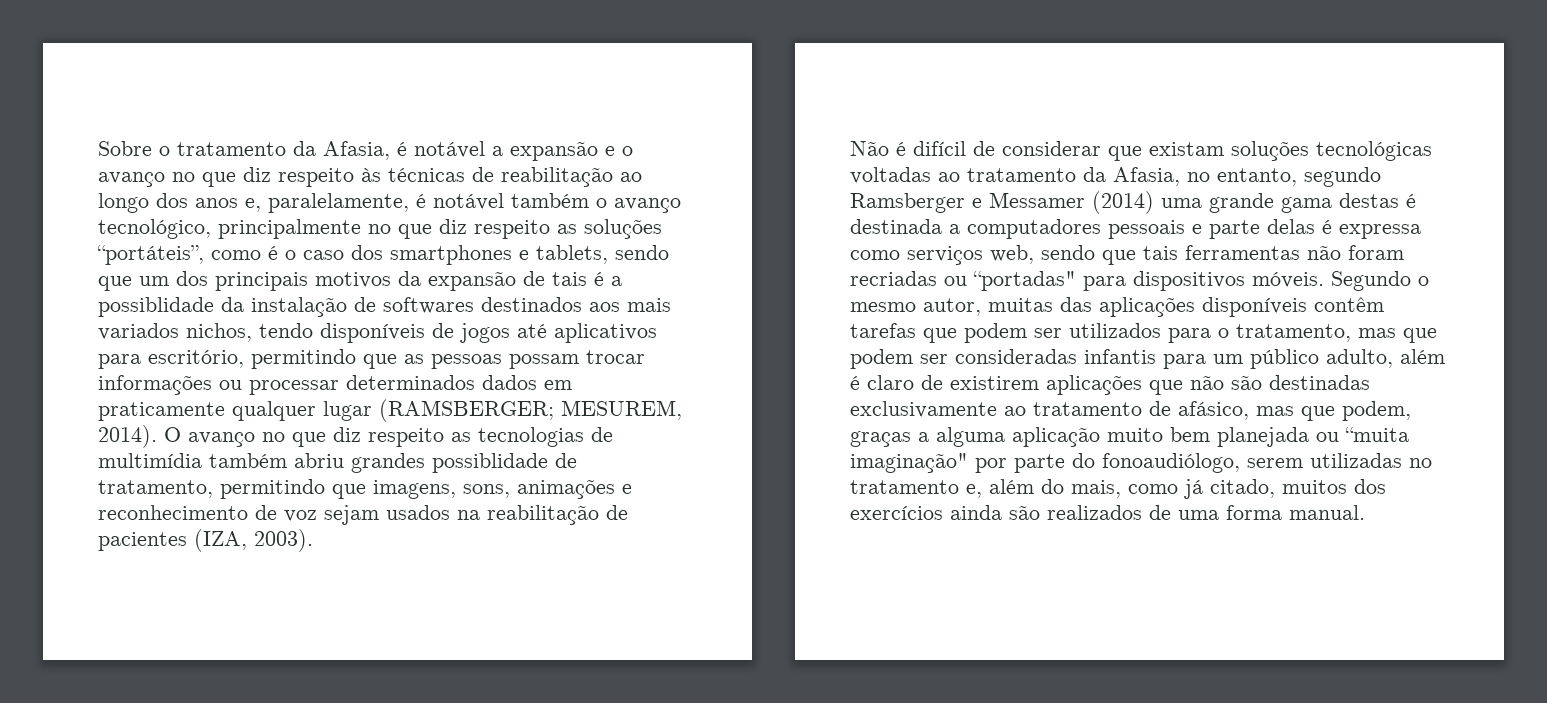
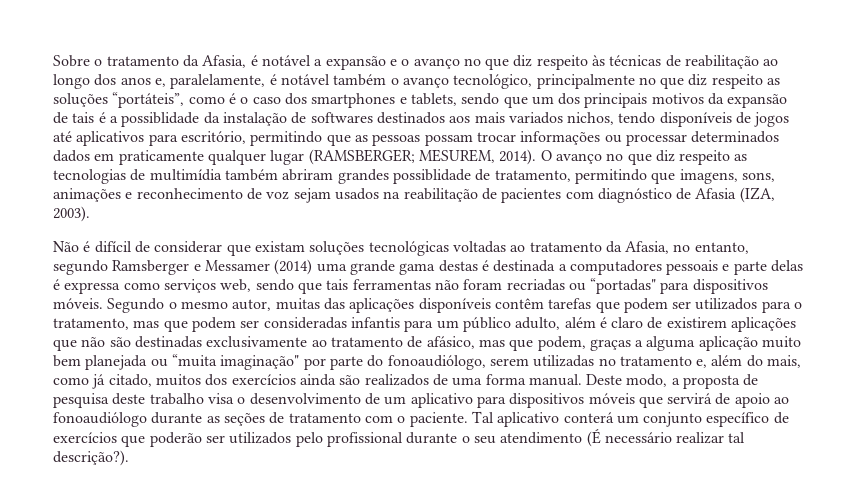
[294,453,344,468] abriu -> [282,169,334,181] abriram
(187, 541) none -> [565,188,737,203] com diagnóstico de Afasia
(1365, 512) none -> [586,374,759,389] [53,393,790,408] [53,411,789,427] [53,429,746,447] [53,450,129,466] Deste modo, a proposta de pesquisa deste trabalho visa o desenvolvimento de um aplicativo para dispositivos móveis que servirá de apoio ao fonoaudiólogo durante as seções de tratamento com o paciente. Tal aplicativo conterá um conjunto específico de exercícios que poderão ser utilizados pelo profissional durante o seu atendimento (É necessário realizar tal descrição?).

